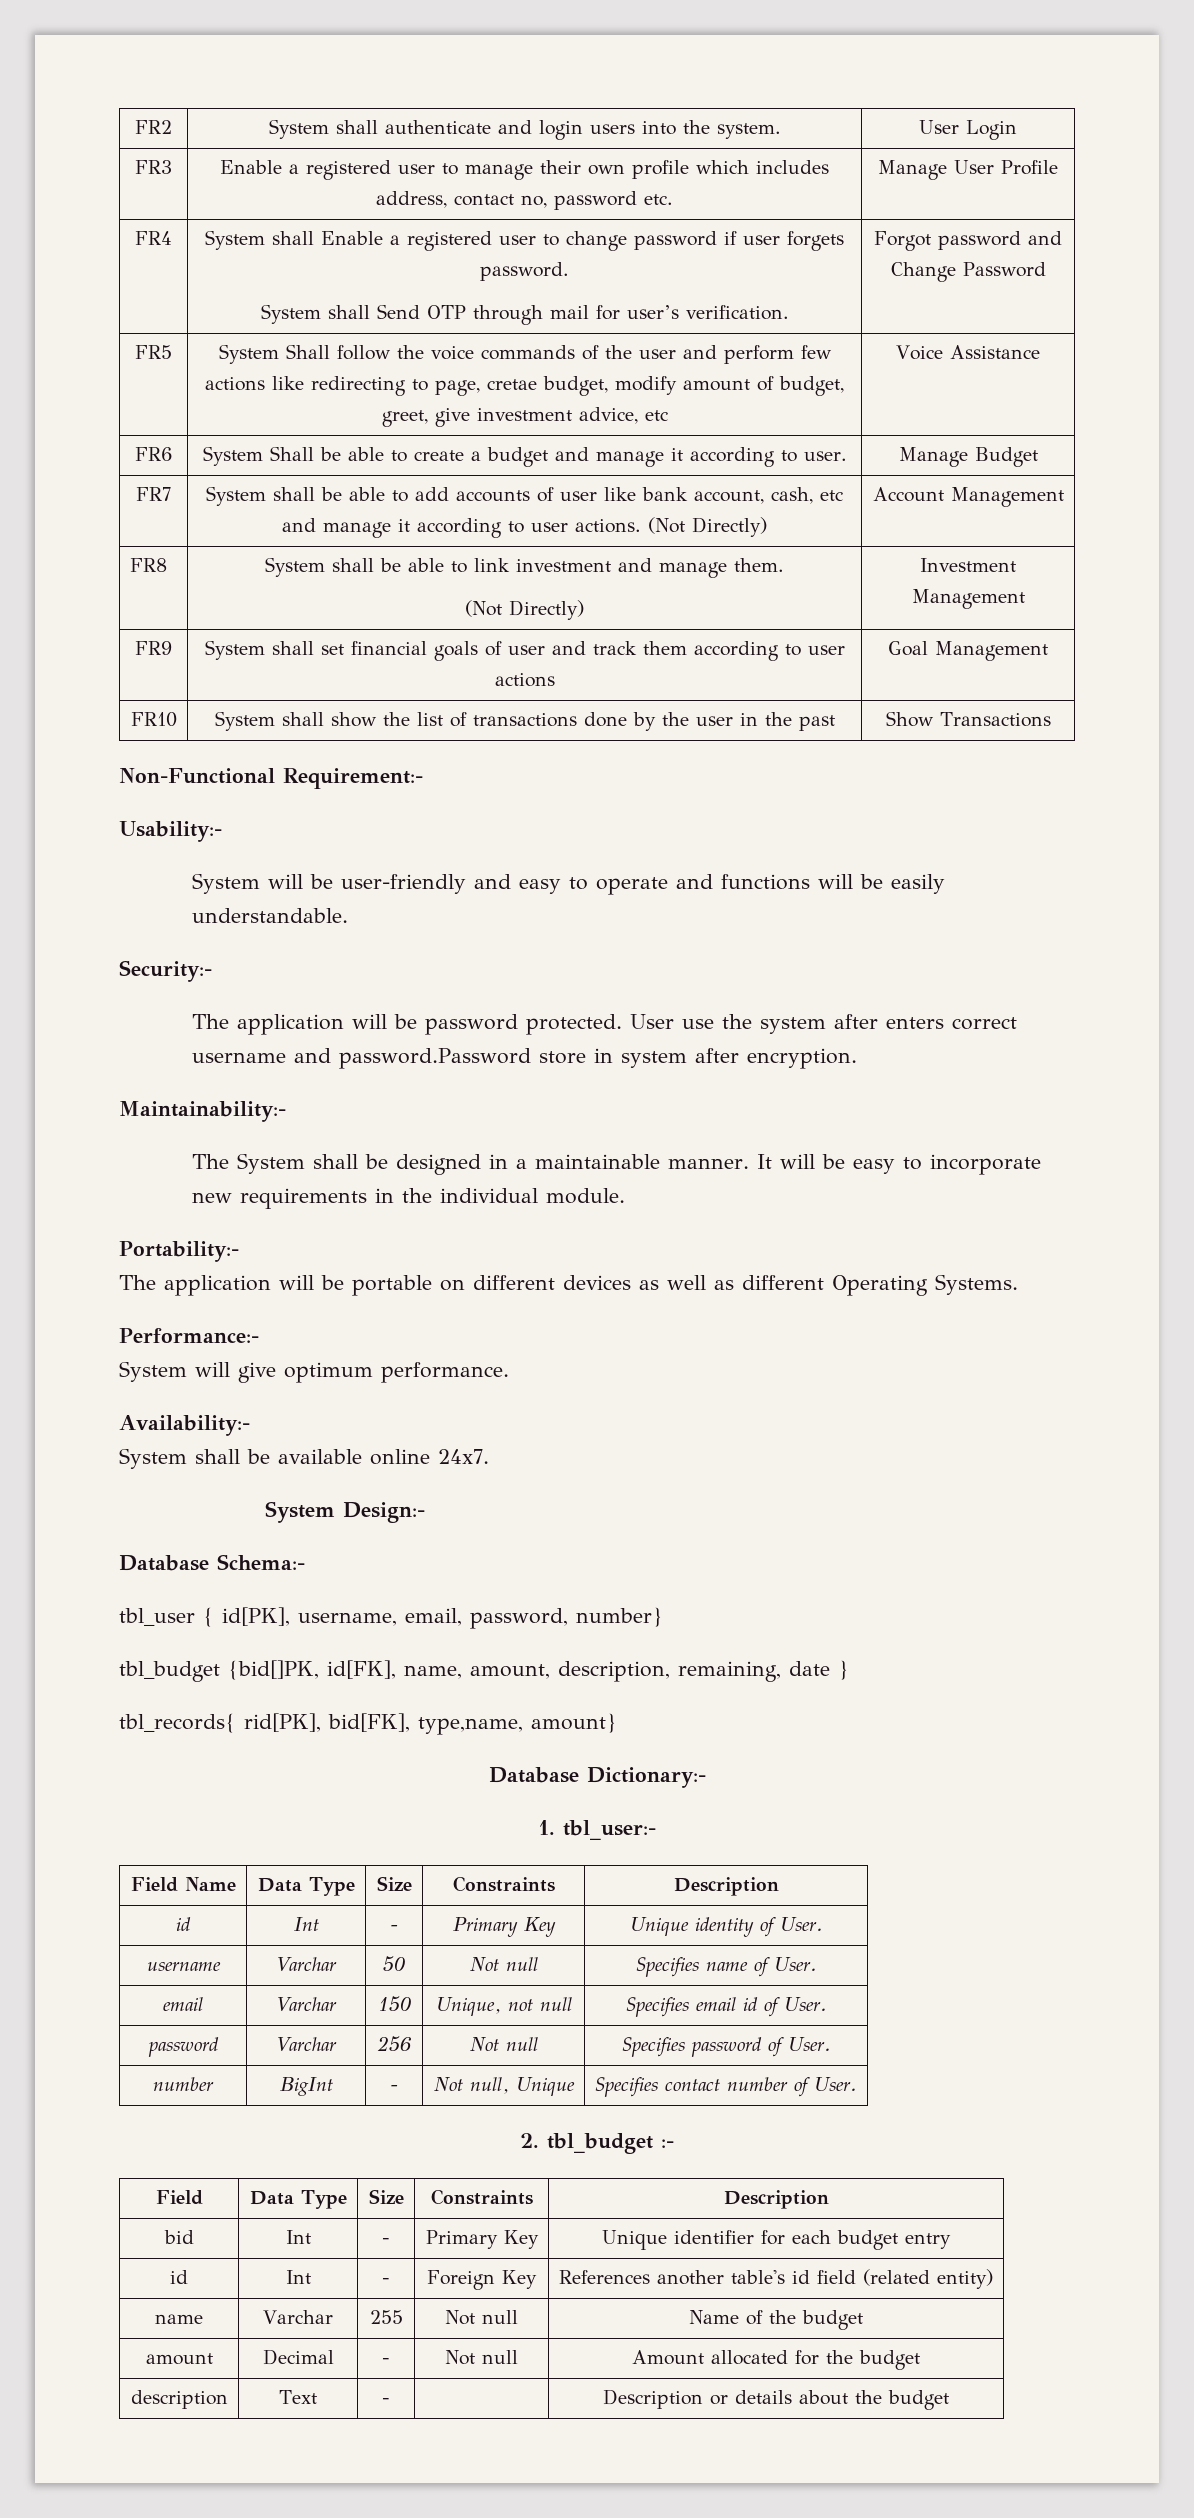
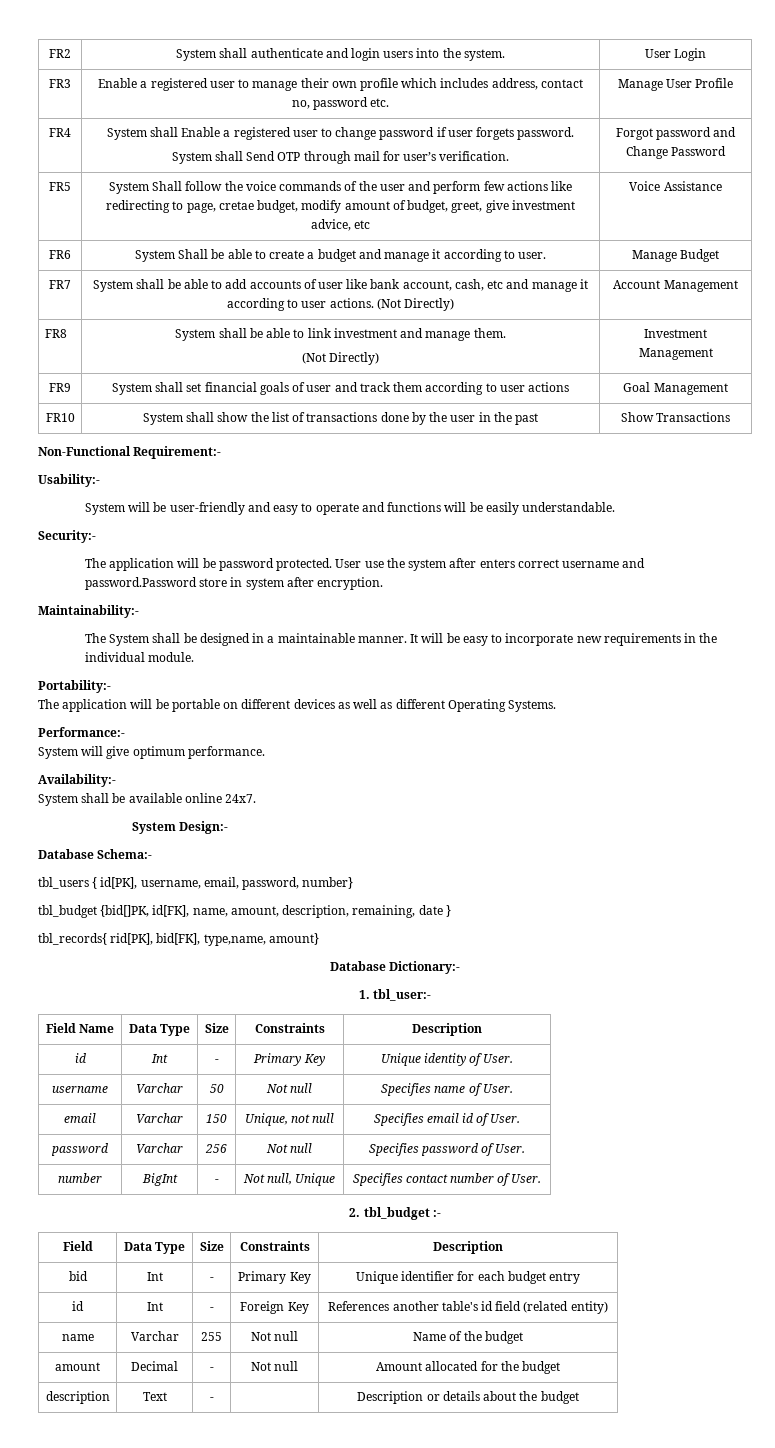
[119,1608,195,1626] tbl_user -> [38,877,89,889] tbl_users

